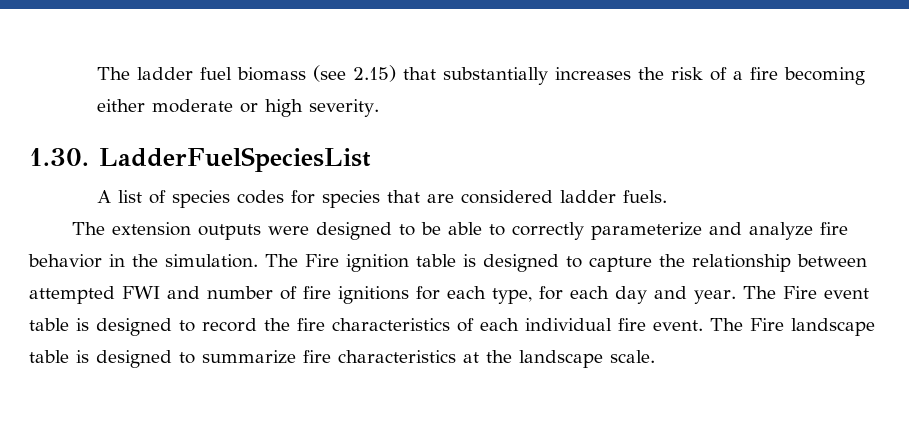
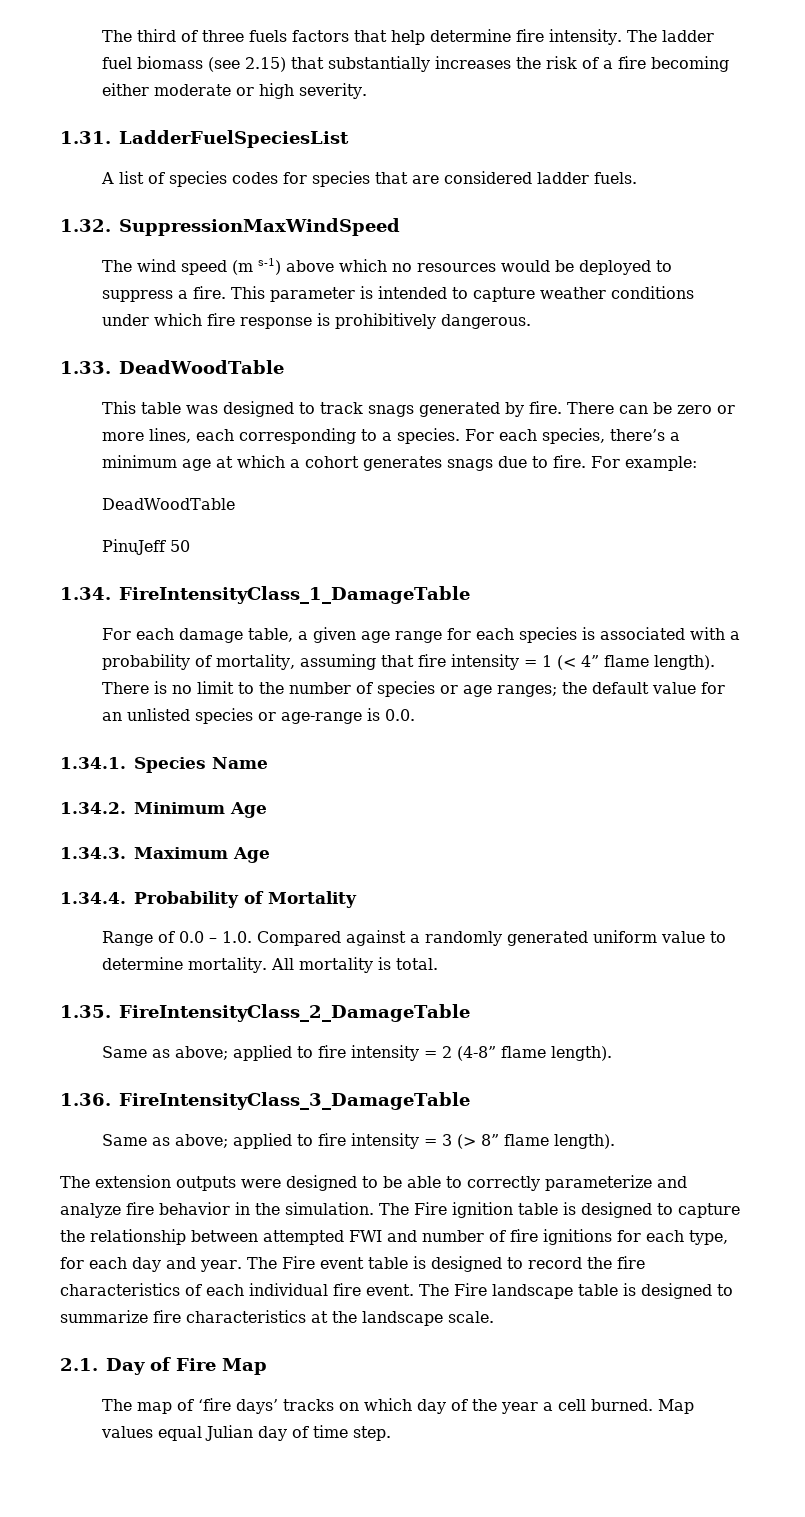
[96,67,130,80] The -> [101,29,657,45] The third of three fuels factors that help determine fire intensity. The
[29,148,89,166] 1.30. -> [60,131,111,144] 1.31.
(667, 196) none -> [60,218,400,236] [101,258,672,275] [101,286,694,302] [101,313,531,329] [60,360,284,374] [101,401,735,417] [101,428,680,444] [101,455,697,471] [101,498,235,510] [101,539,190,555] [60,586,470,604] [101,627,740,643] [101,654,715,670] [101,681,725,697] [101,708,415,724] [60,757,268,773] [60,802,267,818] [60,847,270,863] [60,891,357,908] [101,930,726,946] [101,957,438,973] [60,1004,470,1022] [101,1045,612,1061] [60,1092,470,1110] [101,1133,615,1149] // 1.32. SuppressionMaxWindSpeed // The wind speed (m s-1) above which no resources would be deployed to suppress a fire. This parameter is intended to capture weather conditions under which fire response is prohibitively dangerous. // 1.33. DeadWoodTable // This table was designed to track snags generated by fire. There can be zero or more lines, each corresponding to a species. For each species, there’s a minimum age at which a cohort generates snags due to fire. For example: // DeadWoodTable // PinuJeff 50 // 1.34. FireIntensityClass_1_DamageTable // For each damage table, a given age range for each species is associated with a probability of mortality, assuming that fire intensity = 1 (< 4” flame length). There is no limit to the number of species or age ranges; the default value for an unlisted species or age-range is 0.0. // 1.34.1. Species Name // 1.34.2. Minimum Age // 1.34.3. Maximum Age // 1.34.4. Probability of Mortality // Range of 0.0 – 1.0. Compared against a randomly generated uniform value to determine mortality. All mortality is total. // 1.35. FireIntensityClass_2_DamageTable // Same as above; applied to fire intensity = 2 (4-8” flame length). // 1.36. FireIntensityClass_3_DamageTable // Same as above; applied to fire intensity = 3 (> 8” flame length).
(655, 356) none -> [60,1357,267,1375] [101,1398,694,1414] [100,1425,391,1441] // 2.1. Day of Fire Map // The map of ‘fire days’ tracks on which day of the year a cell burned. Map values equal Julian day of time step.

